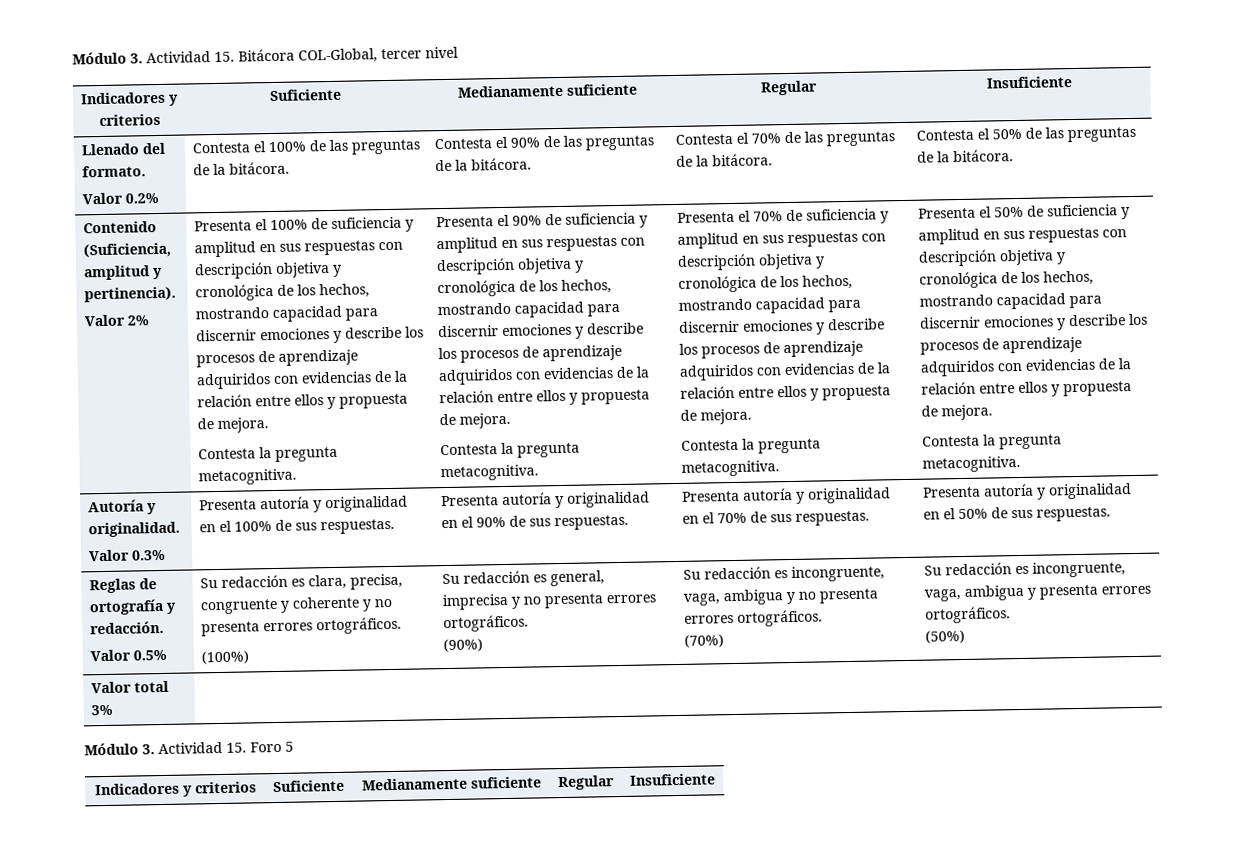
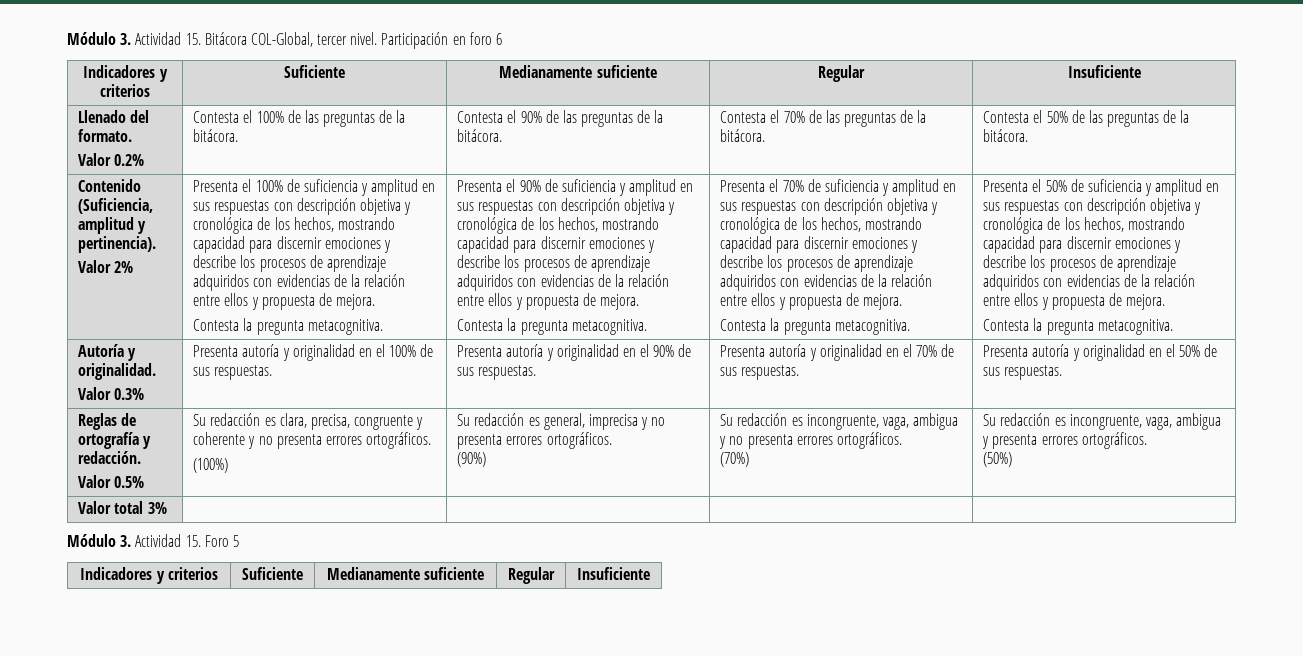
[425,46,459,59] nivel -> [350,32,503,49] nivel. Participación en foro 6

